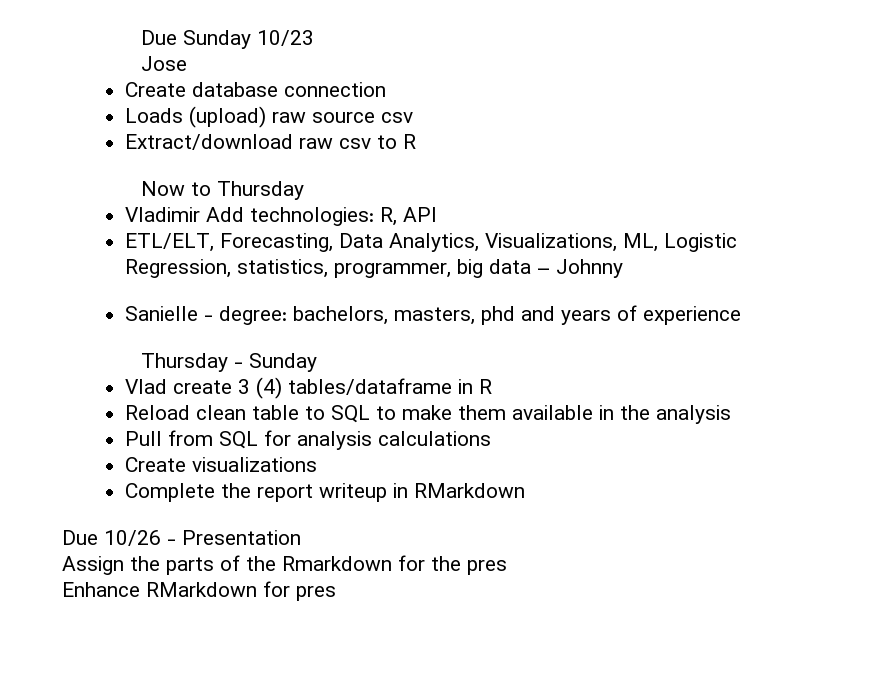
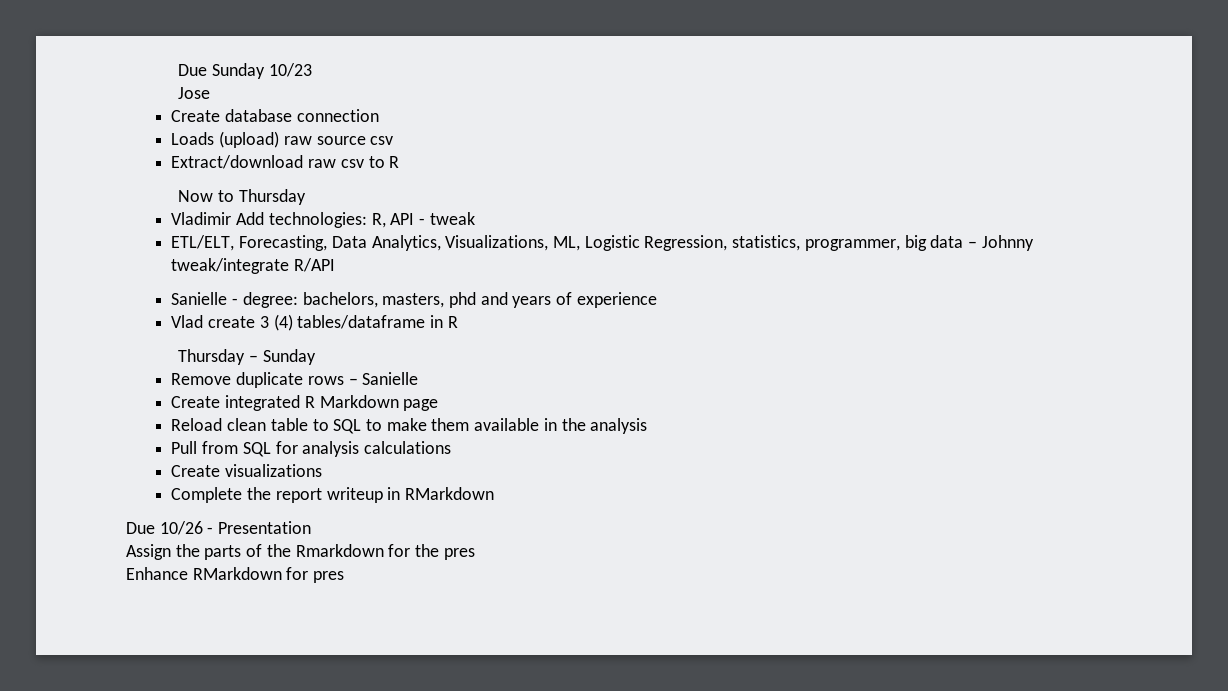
(437, 214) none -> [419,212,475,225] - tweak
(623, 268) none -> [171,258,336,274] tweak/integrate R/API
[140,353,317,372] // Thursday - Sunday -> (657, 300) none
(492, 386) none -> [178,349,316,365] [171,372,419,388] [171,395,439,411] // Thursday – Sunday // Remove duplicate rows – Sanielle // Create integrated R Markdown page

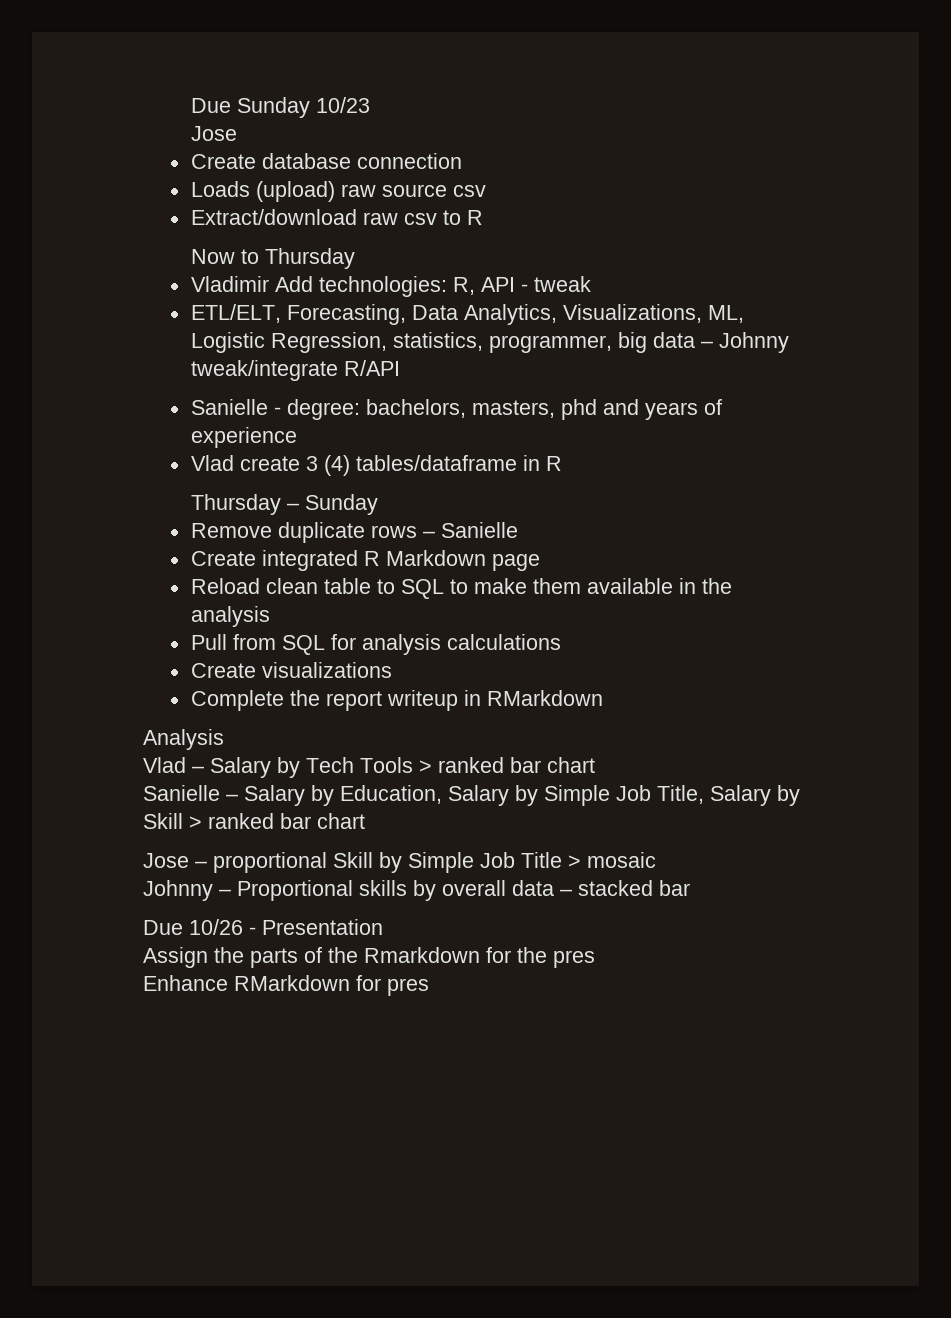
(495, 493) none -> [143,729,224,750] [143,757,595,778] [143,785,800,806] [143,813,365,829] [143,852,656,873] [143,880,690,901] // Analysis // Vlad – Salary by Tech Tools > ranked bar chart // Sanielle – Salary by Education, Salary by Simple Job Title, Salary by Skill > ranked bar chart // Jose – proportional Skill by Simple Job Title > mosaic // Johnny – Proportional skills by overall data – stacked bar

